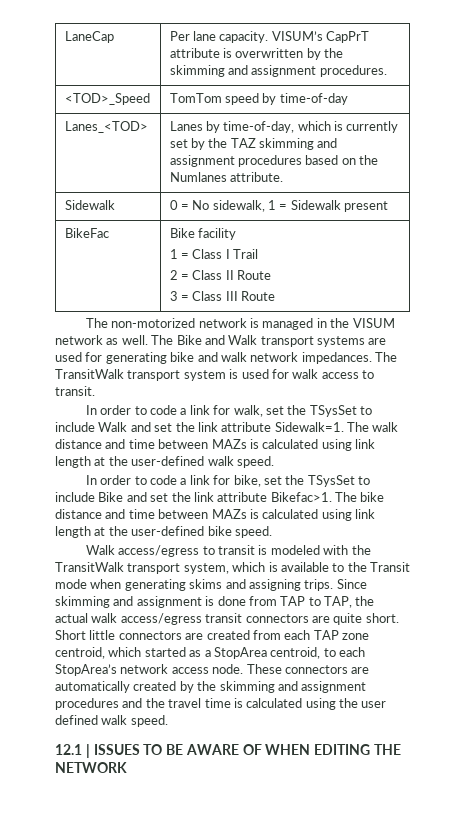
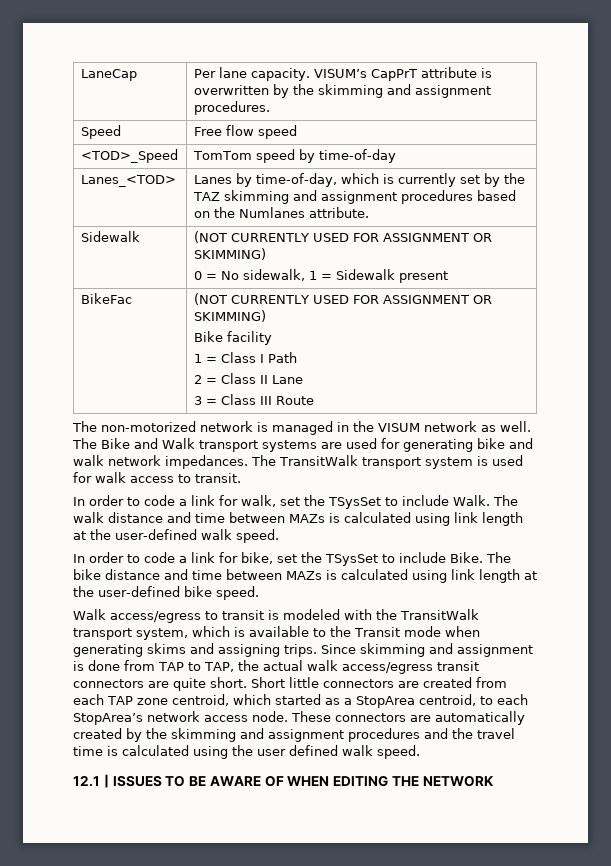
(387, 71) none -> [80,125,121,139] [193,125,297,139] // Speed | Free flow speed
(115, 205) none -> [193,231,492,243] [193,248,266,260] (NOT CURRENTLY USED FOR ASSIGNMENT OR SKIMMING) //
(109, 233) none -> [193,293,492,305] [193,310,266,322] (NOT CURRENTLY USED FOR ASSIGNMENT OR SKIMMING) //
[233,249,259,259] Trail -> [267,352,297,363] Path
[237,270,272,280] Route -> [271,375,303,384] Lane
[98,422,344,432] Walk and set the link attribute Sidewalk=1. -> [453,495,490,506] Walk.
[98,492,332,502] Bike and set the link attribute Bikefac>1. -> [450,552,483,563] Bike.

